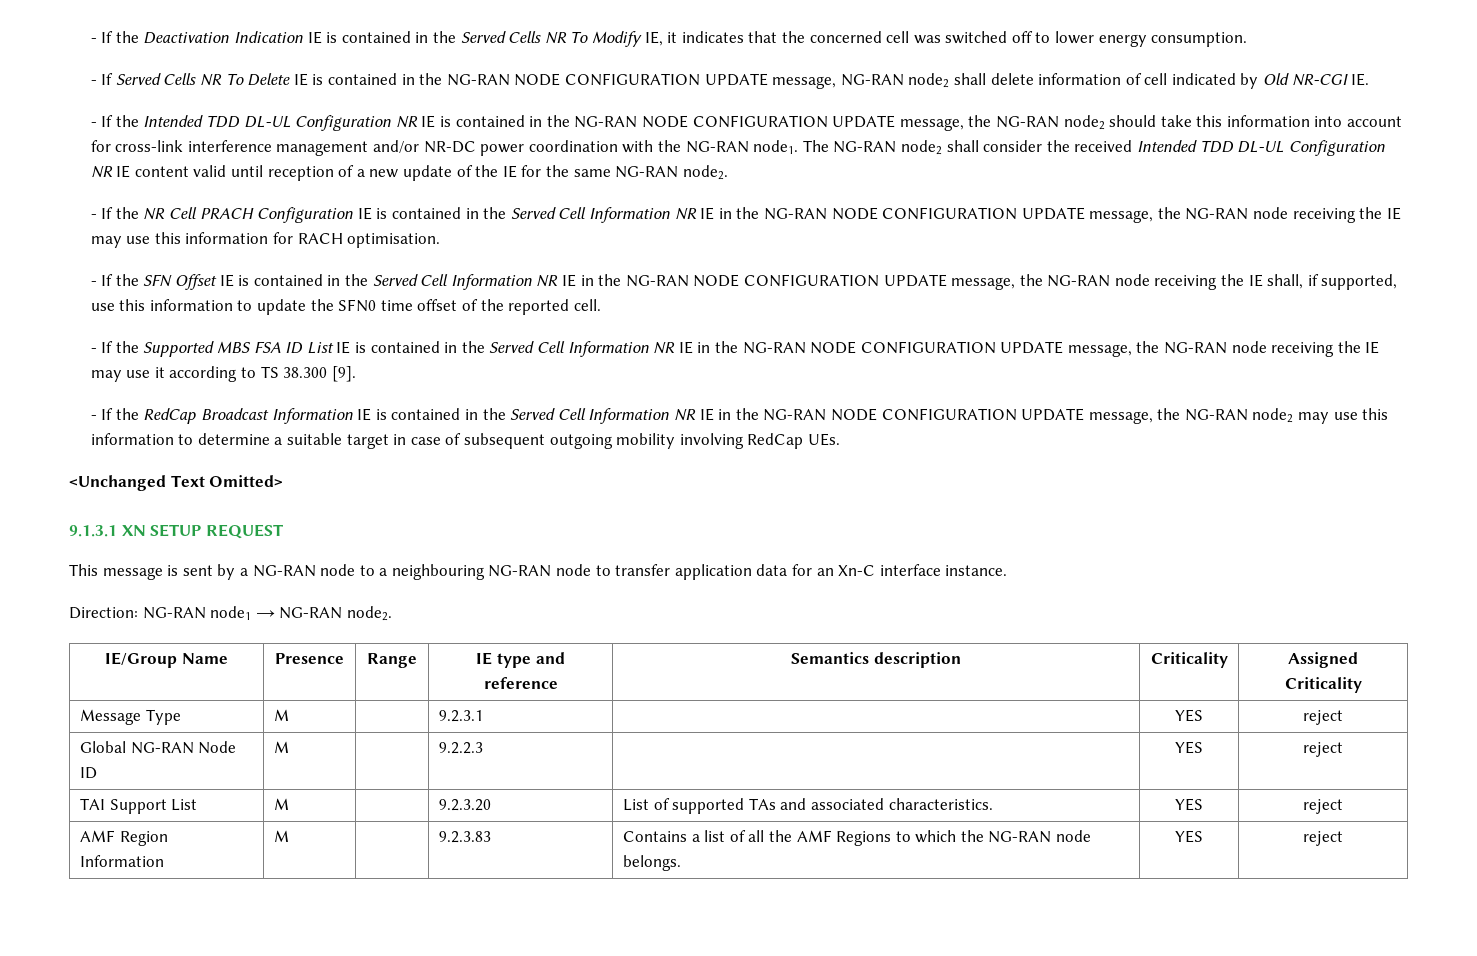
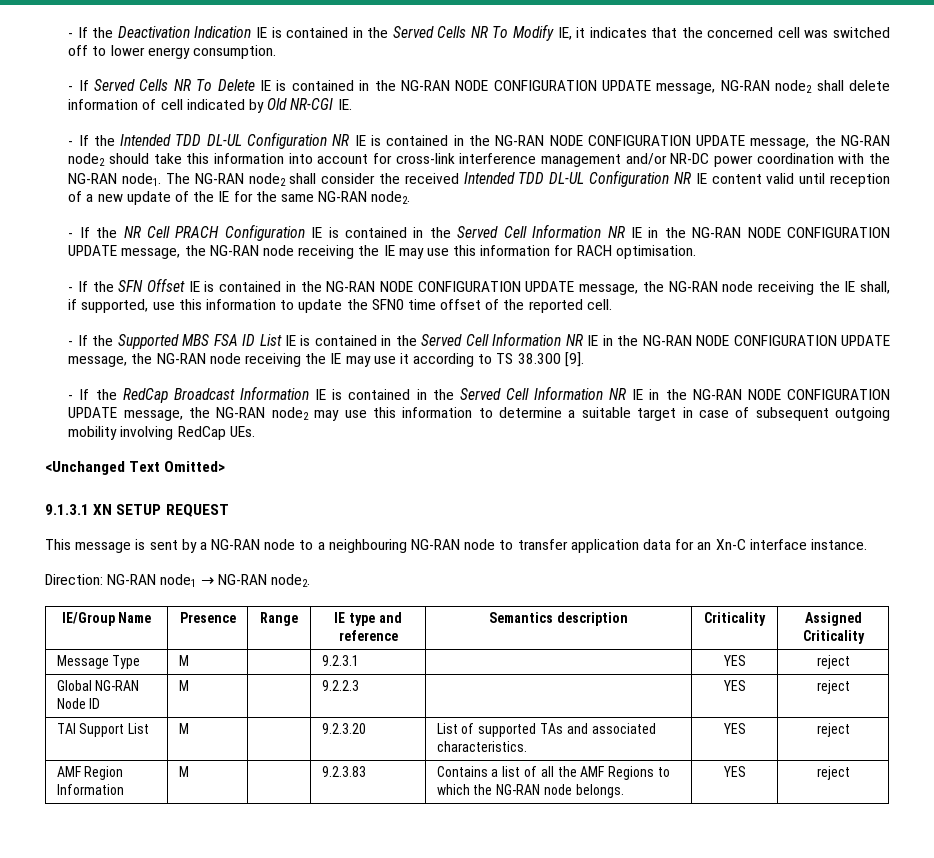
[372,274,622,290] Served Cell Information NR IE in the -> (322, 286) none

